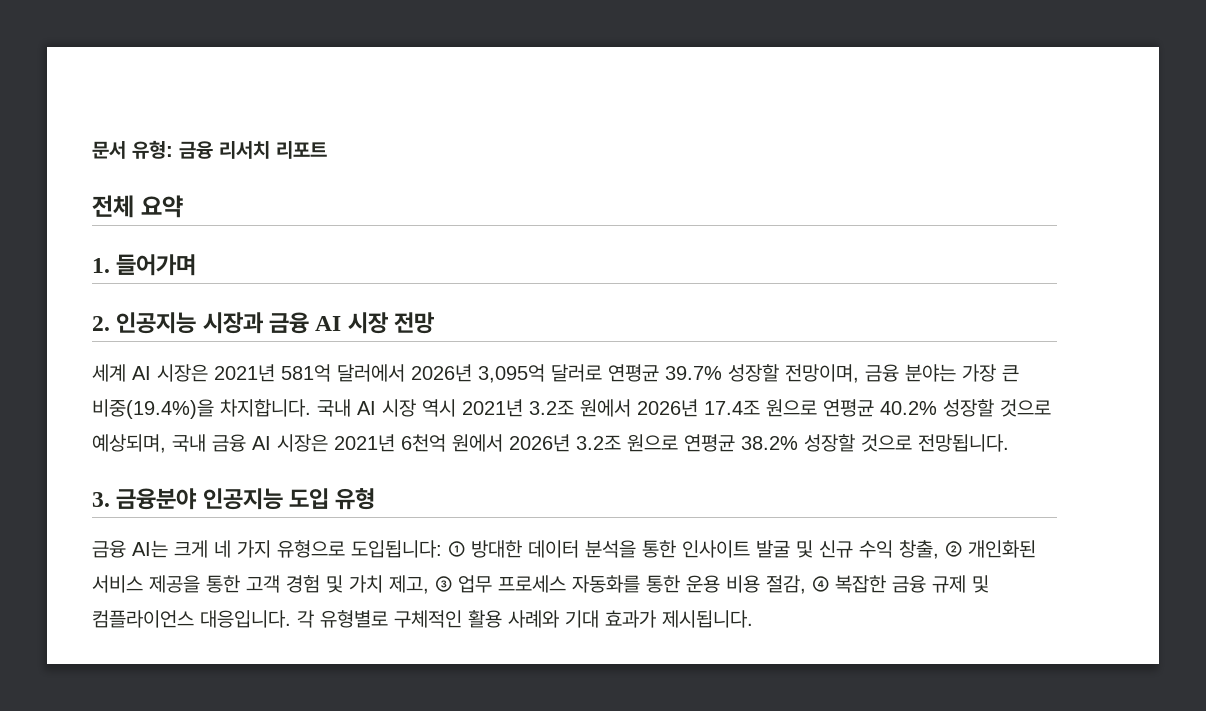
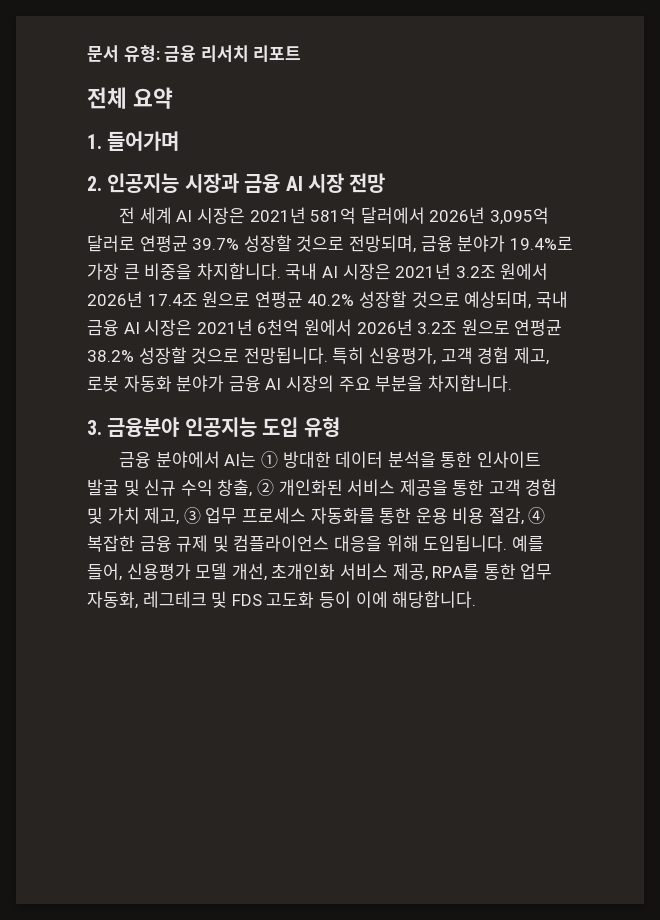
(435, 323) none -> [119,207,136,224] 전
[785,364,956,383] 전망이며, 금융 분야는 -> [296,235,573,253] 것으로 전망되며, 금융 분야가 19.4%로
[92,399,214,419] 비중(19.4%)을 -> [144,263,193,280] 비중을
[382,399,456,417] 시장 역시 -> [342,263,391,280] 시장은
(1009, 443) none -> [332,347,549,365] [87,375,512,392] 특히 신용평가, 고객 경험 제고, 로봇 자동화 분야가 금융 AI 시장의 주요 부분을 차지합니다.
[132,540,442,558] AI는 크게 네 가지 유형으로 도입됩니다: -> [155,451,257,468] 분야에서 AI는
[200,610,753,628] 대응입니다. 각 유형별로 구체적인 활용 사례와 기대 효과가 제시됩니다. -> [333,535,544,552] [87,563,553,581] [87,591,477,609] 대응을 위해 도입됩니다. 예를 들어, 신용평가 모델 개선, 초개인화 서비스 제공, RPA를 통한 업무 자동화, 레그테크 및 FDS 고도화 등이 이에 해당합니다.

